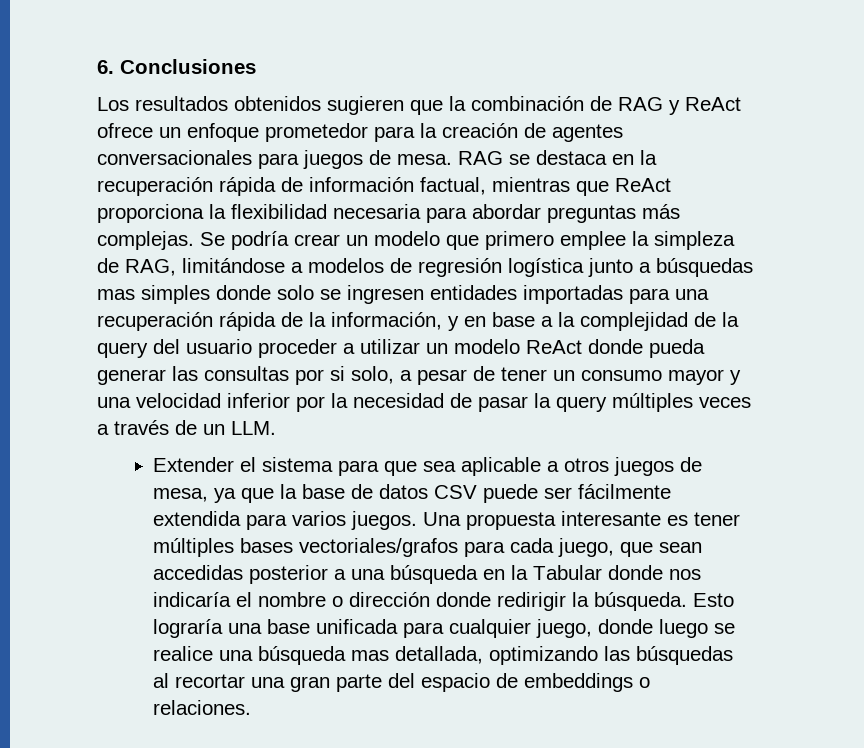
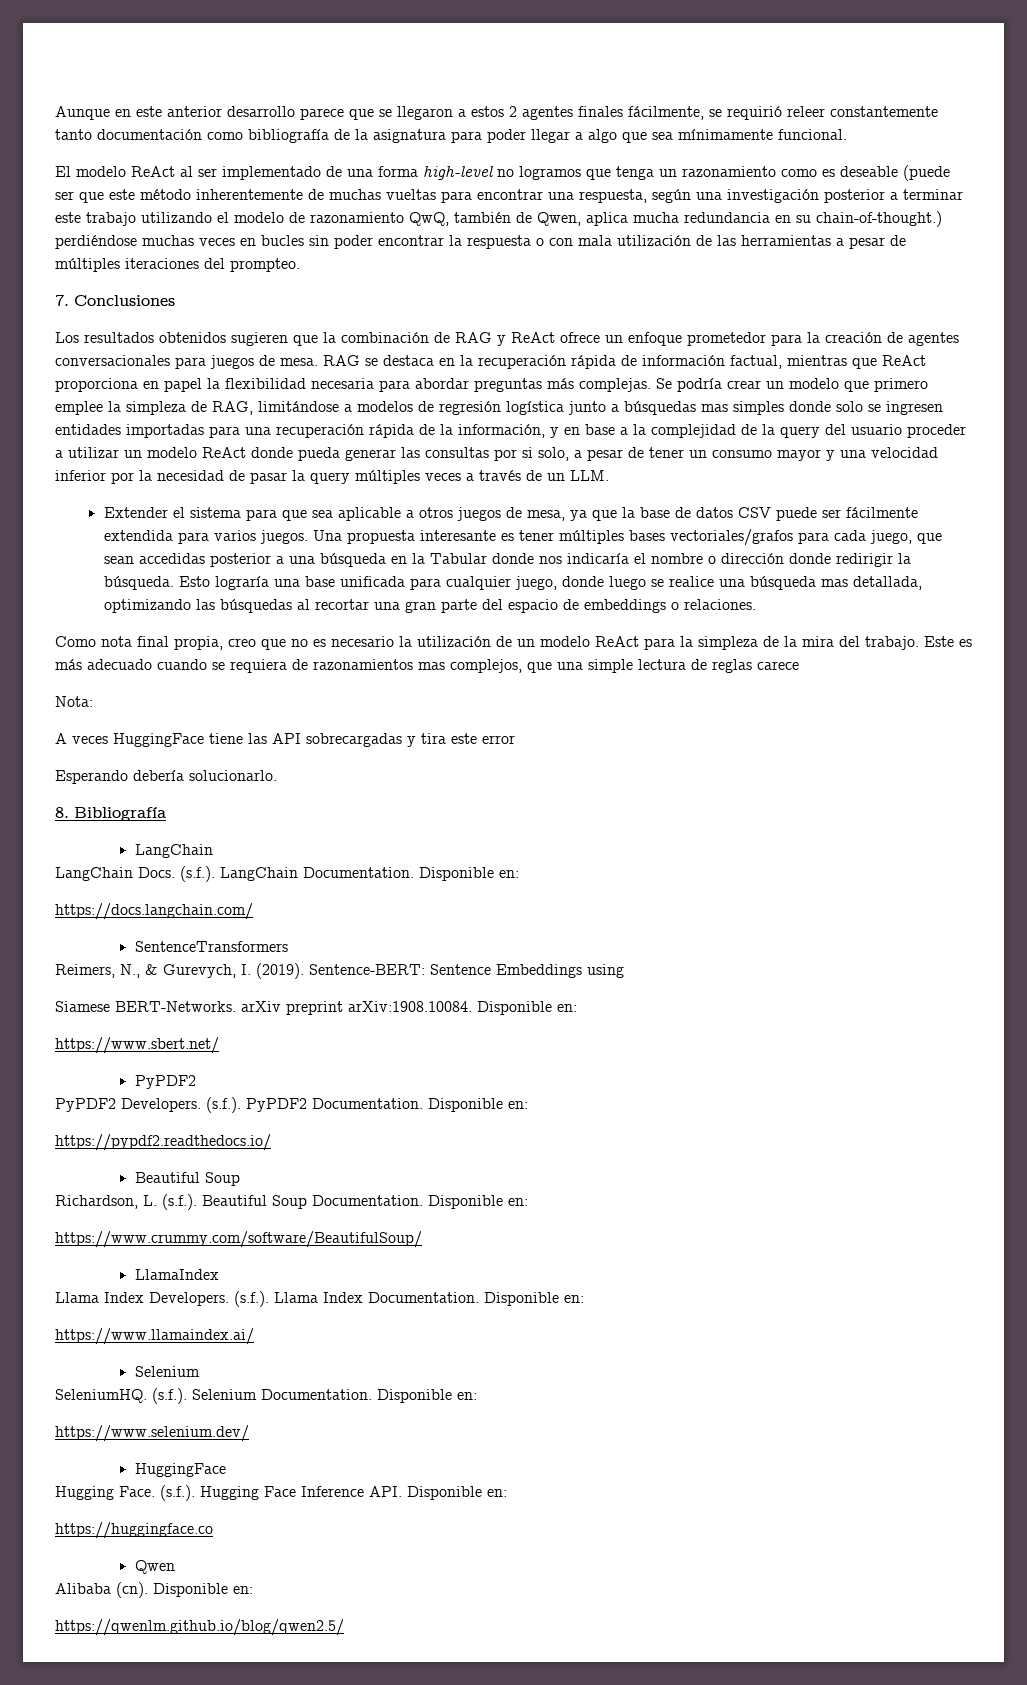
[97,60,114,74] 6. -> [55,106,938,120] [55,129,847,143] [55,165,950,181] [55,189,963,203] [55,211,942,227] [55,235,906,249] [55,258,300,272] [55,295,69,306] Aunque en este anterior desarrollo parece que se llegaron a estos 2 agentes finales fácilmente, se requirió releer constantemente tanto documentación como bibliografía de la asignatura para poder llegar a algo que sea mínimamente funcional. // El modelo ReAct al ser implementado de una forma high-level no logramos que tenga un razonamiento como es deseable (puede ser que este método inherentemente de muchas vueltas para encontrar una respuesta, según una investigación posterior a terminar este trabajo utilizando el modelo de razonamiento QwQ, también de Qwen, aplica mucha redundancia en su chain-of-thought.) perdiéndose muchas veces en bucles sin poder encontrar la respuesta o con mala utilización de las herramientas a pesar de múltiples iteraciones del prompteo. // 7.
(204, 213) none -> [143,378,202,392] en papel
(252, 707) none -> [55,636,972,650] [55,659,799,673] [55,696,93,707] [55,733,515,747] [55,770,277,784] [55,807,166,821] [134,844,213,858] [55,866,519,882] [55,903,253,920] [134,941,288,952] [55,963,624,979] [55,1001,577,1015] [55,1037,219,1054] [134,1075,196,1089] [55,1097,528,1113] [55,1134,271,1151] [134,1172,240,1186] [55,1194,528,1210] [55,1231,422,1248] [134,1269,219,1280] [55,1291,584,1307] [55,1328,254,1345] [134,1366,200,1377] [55,1388,477,1404] [55,1425,249,1442] [134,1463,226,1477] [55,1485,507,1501] [55,1522,213,1539] [134,1560,175,1574] [55,1582,253,1598] [55,1619,344,1636] // Como nota final propia, creo que no es necesario la utilización de un modelo ReAct para la simpleza de la mira del trabajo. Este es más adecuado cuando se requiera de razonamientos mas complejos, que una simple lectura de reglas carece // Nota: // A veces HuggingFace tiene las API sobrecargadas y tira este error // Esperando debería solucionarlo. // 8. Bibliografía // LangChain // LangChain Docs. (s.f.). LangChain Documentation. Disponible en: // https://docs.langchain.com/ // SentenceTransformers // Reimers, N., & Gurevych, I. (2019). Sentence-BERT: Sentence Embeddings using // Siamese BERT-Networks. arXiv preprint arXiv:1908.10084. Disponible en: // https://www.sbert.net/ // PyPDF2 // PyPDF2 Developers. (s.f.). PyPDF2 Documentation. Disponible en: // https://pypdf2.readthedocs.io/ // Beautiful Soup // Richardson, L. (s.f.). Beautiful Soup Documentation. Disponible en: // https://www.crummy.com/software/BeautifulSoup/ // LlamaIndex // Llama Index Developers. (s.f.). Llama Index Documentation. Disponible en: // https://www.llamaindex.ai/ // Selenium // SeleniumHQ. (s.f.). Selenium Documentation. Disponible en: // https://www.selenium.dev/ // HuggingFace // Hugging Face. (s.f.). Hugging Face Inference API. Disponible en: // https://huggingface.co // Qwen // Alibaba (cn). Disponible en: // https://qwenlm.github.io/blog/qwen2.5/

